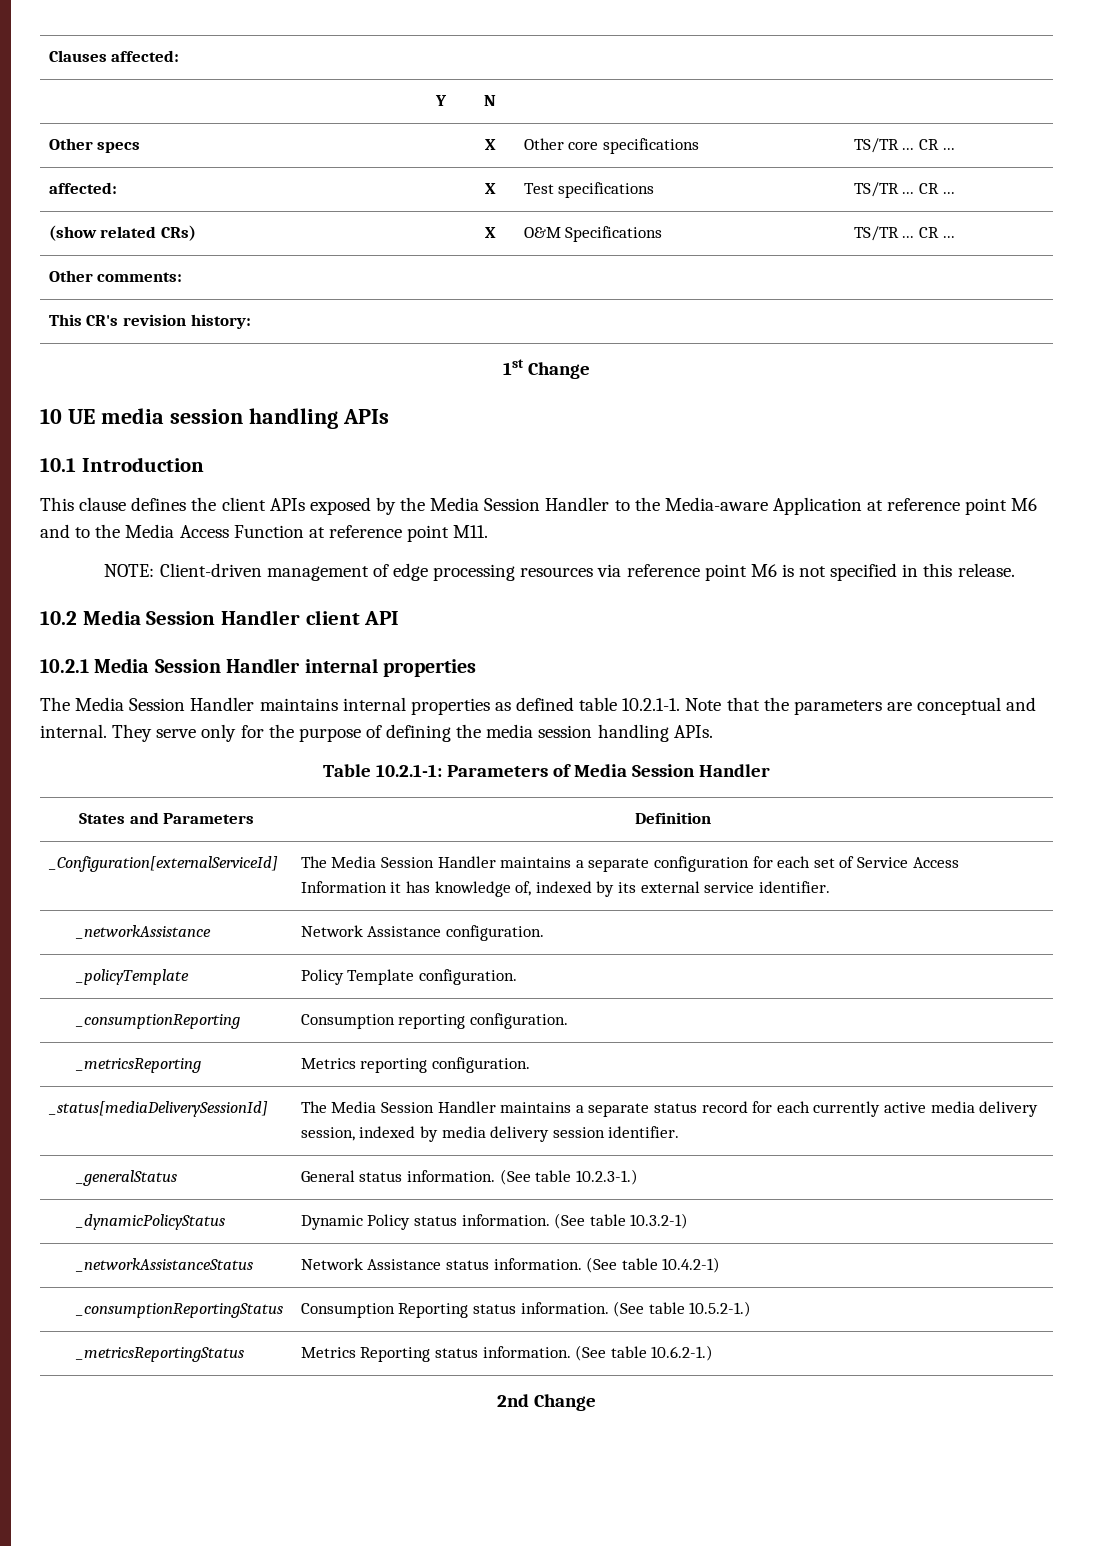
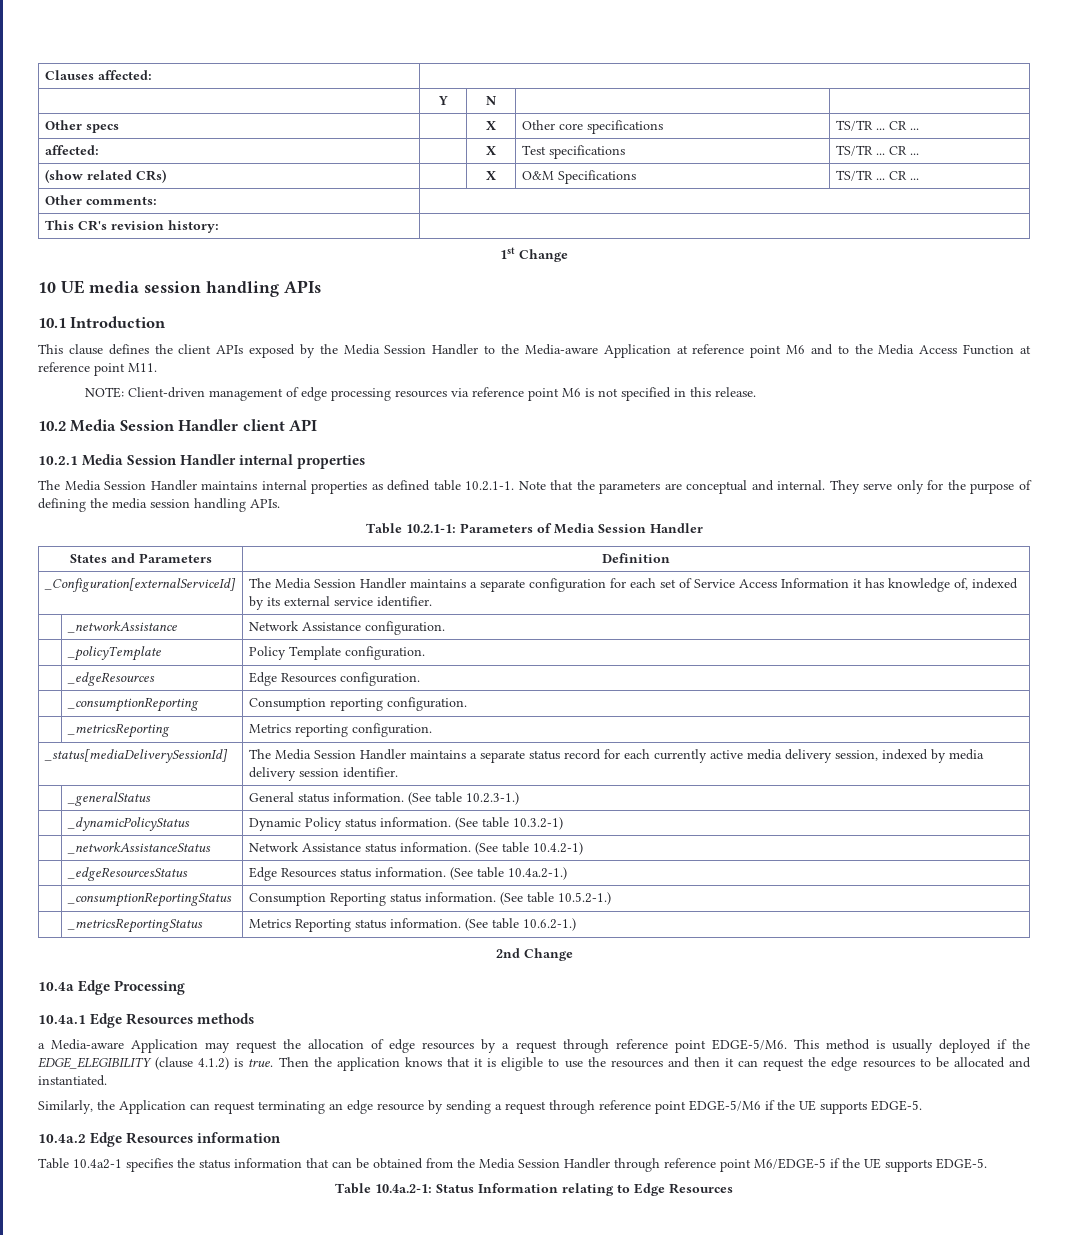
(518, 977) none -> [66,672,155,686] [248,672,420,686] // | _edgeResources | Edge Resources configuration.
(721, 1265) none -> [66,867,188,881] [248,867,567,881] // | _edgeResourcesStatus | Edge Resources status information. (See table 10.4a.2-1.)
(597, 1402) none -> [38,980,186,995] [38,1013,255,1028] [38,1039,1031,1053] [38,1057,1032,1071] [38,1075,107,1086] [38,1100,922,1114] [38,1132,282,1147] [38,1158,987,1172] [335,1183,733,1196] // 10.4a Edge Processing // 10.4a.1 Edge Resources methods // a Media-aware Application may request the allocation of edge resources by a request through reference point EDGE-5/M6. This method is usually deployed if the EDGE_ELEGIBILITY (clause 4.1.2) is true. Then the application knows that it is eligible to use the resources and then it can request the edge resources to be allocated and instantiated. // Similarly, the Application can request terminating an edge resource by sending a request through reference point EDGE-5/M6 if the UE supports EDGE-5. // 10.4a.2 Edge Resources information // Table 10.4a2-1 specifies the status information that can be obtained from the Media Session Handler through reference point M6/EDGE-5 if the UE supports EDGE-5. // Table 10.4a.2-1: Status Information relating to Edge Resources

